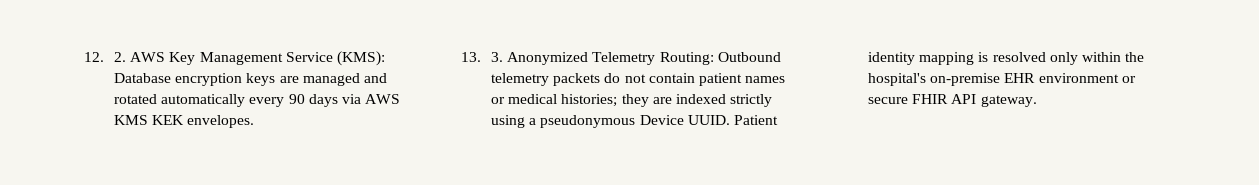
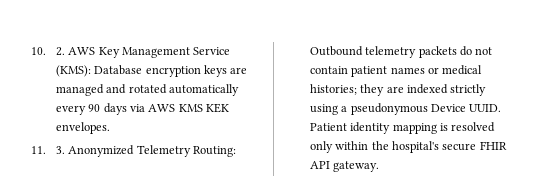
[84,52,104,62] 12. -> [31,47,46,55] 10.
[461,52,481,62] 13. -> [31,146,46,154] 11.
[930,73,1136,86] on-premise EHR environment or -> (439, 147) none

